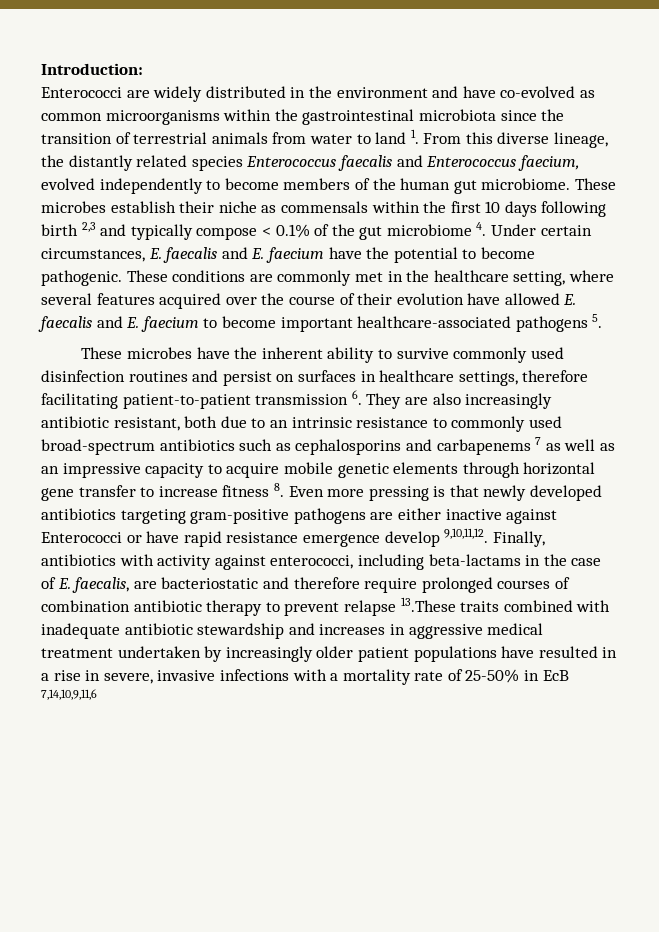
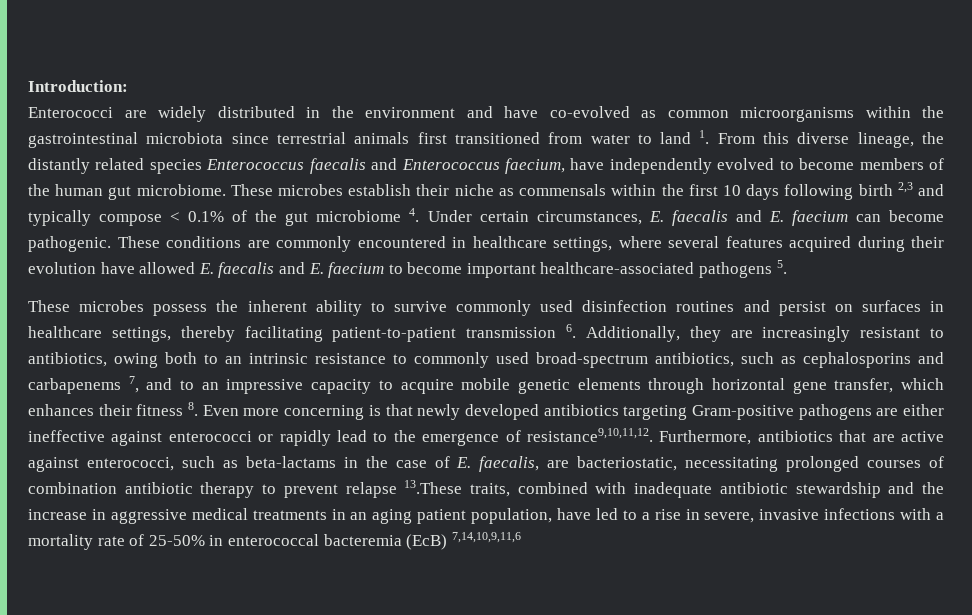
[541,109,565,121] [41,132,268,144] the transition of terrestrial animals -> [276,132,540,144] terrestrial animals first transitioned
[41,178,203,194] evolved independently -> [570,158,775,174] have independently evolved
[328,247,477,263] have the potential to -> [855,214,881,222] can
[354,270,614,286] [41,293,355,309] met in the healthcare setting, where several features acquired over the course of -> [357,236,905,252] encountered in healthcare settings, where several features acquired during
[196,347,230,359] have -> [153,304,208,316] possess
[522,370,589,382] therefore -> [180,326,235,342] thereby
[366,393,553,409] [41,416,247,431] They are also increasingly antibiotic resistant, both due -> [585,326,945,342] [28,352,197,368] Additionally, they are increasingly resistant to antibiotics, owing both
[159,439,235,451] antibiotics -> [655,352,734,367] antibiotics,
[535,437,615,451] 7 as well as -> [128,376,195,393] 7, and to
[78,485,218,497] transfer to increase -> [834,378,944,393] [28,404,132,416] transfer, which enhances their
[368,486,429,501] pressing -> [284,405,365,420] concerning
[190,509,290,524] gram-positive -> [691,405,794,420] Gram-positive
[445,509,558,524] [41,528,545,547] [41,554,424,570] inactive against Enterococci or have rapid resistance emergence develop 9,10,11,12. Finally, antibiotics with activity against enterococci, including -> [28,428,944,446] [28,456,238,472] ineffective against enterococci or rapidly lead to the emergence of resistance9,10,11,12. Furthermore, antibiotics that are active against enterococci, such as
[161,577,418,593] bacteriostatic and therefore require -> [577,456,779,472] bacteriostatic, necessitating
[460,601,500,612] traits -> [470,483,511,497] traits,
[319,624,386,635] increases -> [921,482,944,494] [28,509,87,520] the increase
[41,646,618,662] treatment undertaken by increasingly older patient populations have resulted in -> [252,508,637,524] treatments in an aging patient population, have led to
[542,670,569,681] EcB -> [227,534,448,550] enterococcal bacteremia (EcB)

